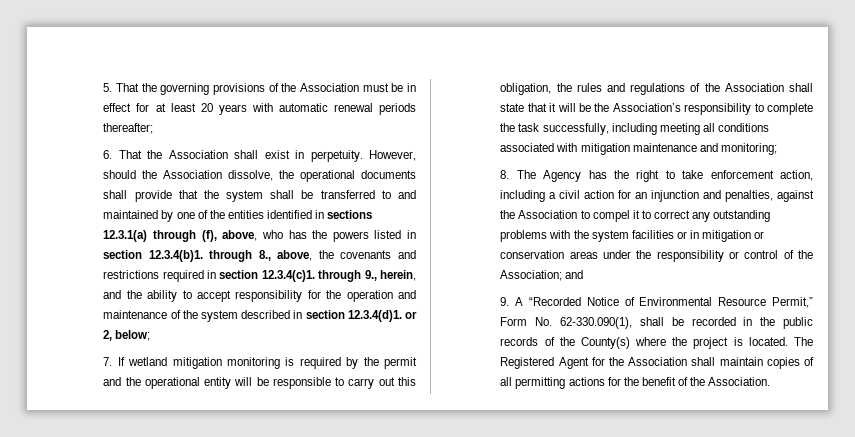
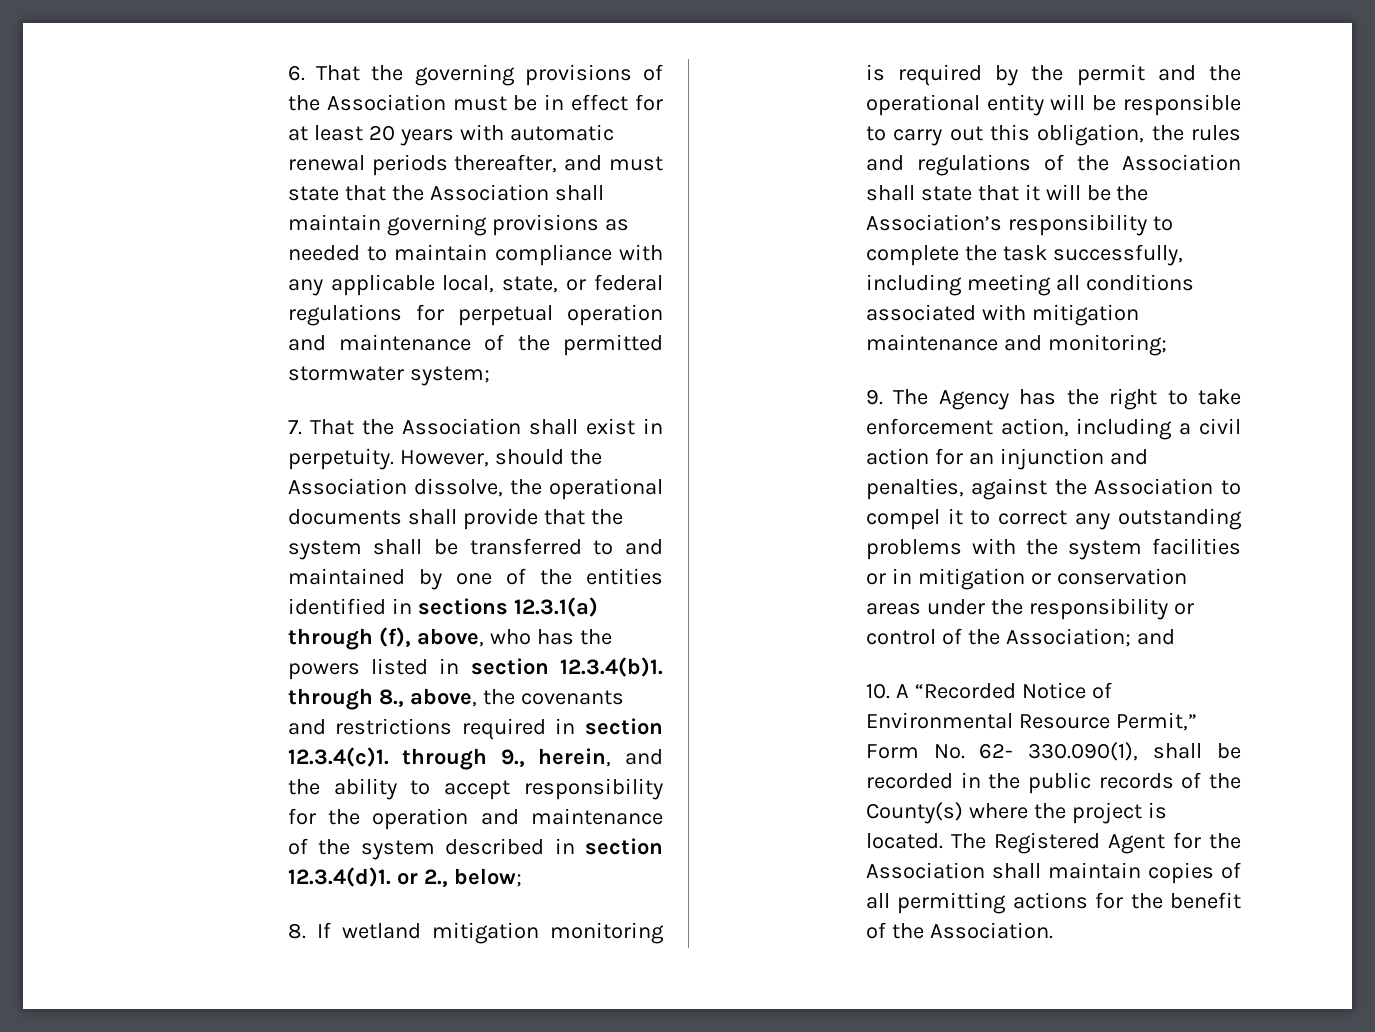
[103,83,113,92] 5. -> [287,65,305,81] 6.
[103,123,154,134] [103,150,113,159] thereafter; // 6. -> [454,154,663,173] [287,184,604,201] [287,214,629,236] [287,244,663,266] [287,274,663,296] [287,304,663,326] [287,334,663,356] [287,366,490,386] [287,420,302,435] thereafter, and must state that the Association shall maintain governing provisions as needed to maintain compliance with any applicable local, state, or federal regulations for perpetual operation and maintenance of the permitted stormwater system; // 7.
[103,330,113,341] 2, -> [423,869,448,887] 2.,
[103,357,113,366] 7. -> [287,923,306,939] 8.
[500,170,510,179] 8. -> [865,389,883,405] 9.
[500,297,510,306] 9. -> [865,683,890,699] 10.
[560,317,633,329] 62-330.090(1), -> [979,742,1139,761] 62- 330.090(1),

